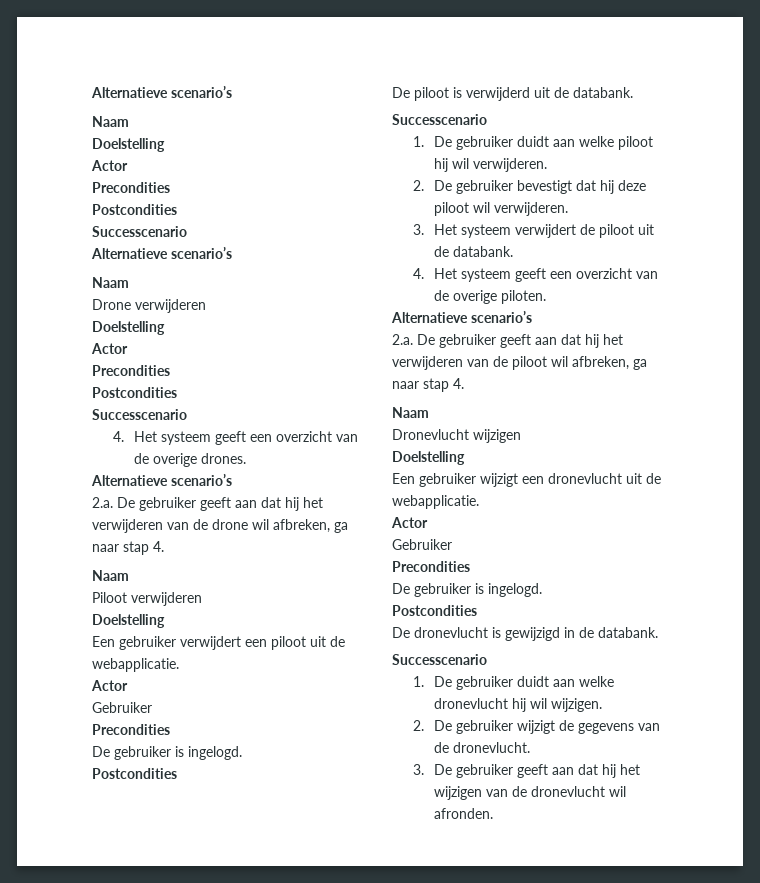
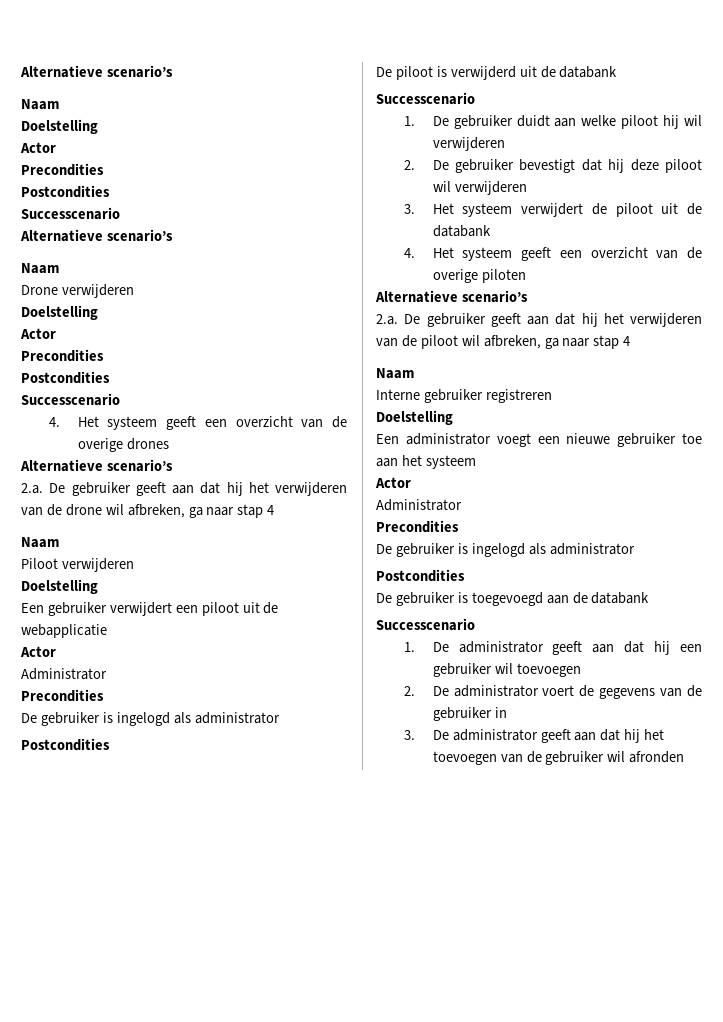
[201,453,247,464] drones. -> [126,438,169,450] drones
[153,541,164,552] 4. -> [267,505,275,515] 4
[92,658,179,672] [91,680,128,691] [92,702,152,713] [92,724,170,735] [92,746,242,760] webapplicatie. // Actor // Gebruiker // Precondities // De gebruiker is ingelogd. -> [21,624,107,638] [20,646,56,657] [21,668,107,680] [21,689,104,702] [21,712,280,726] webapplicatie // Actor // Administrator // Precondities // De gebruiker is ingelogd als administrator
[573,87,633,98] databank. -> [559,66,618,78] databank
[473,158,548,172] verwijderen. -> [432,137,505,151] verwijderen
[494,202,569,216] verwijderen. -> [454,181,527,195] verwijderen
[453,246,514,257] [413,268,659,282] [434,290,547,304] databank. // 4. Het systeem geeft een overzicht van de overige piloten. -> [432,225,491,237] [404,247,702,261] [432,269,526,283] databank // 4. Het systeem geeft een overzicht van de overige piloten
[453,378,464,389] [392,407,429,418] [392,429,521,443] [392,451,465,465] [392,473,661,487] [392,495,479,509] [391,517,428,528] [392,539,452,550] [392,561,470,572] [392,583,542,597] [392,605,477,616] [392,627,658,641] [392,654,487,665] [413,676,615,690] [434,698,603,712] [413,720,556,734] 4. // Naam // Dronevlucht wijzigen // Doelstelling // Een gebruiker wijzigt een dronevlucht uit de webapplicatie. // Actor // Gebruiker // Precondities // De gebruiker is ingelogd. // Postcondities // De dronevlucht is gewijzigd in de databank. // Successcenario // 1. De gebruiker duidt aan welke dronevlucht hij wil wijzigen. // 2. De gebruiker wijzigt -> [623,336,631,346] [376,368,414,379] [376,389,552,403] [376,410,453,425] [376,433,702,447] [376,455,476,469] [375,477,411,488] [376,499,462,511] [376,520,459,533] [376,543,635,557] [376,569,465,582] [376,592,650,606] [376,618,475,631] [404,641,702,655] [432,663,581,677] [404,685,575,697] 4 // Naam // Interne gebruiker registreren // Doelstelling // Een administrator voegt een nieuwe gebruiker toe aan het systeem // Actor // Administrator // Precondities // De gebruiker is ingelogd als administrator // Postcondities // De gebruiker is toegevoegd aan de databank // Successcenario // 1. De administrator geeft aan dat hij een gebruiker wil toevoegen // 2. De administrator voert
[453,742,531,753] dronevlucht. -> [432,707,507,721] gebruiker in
[456,764,641,778] [434,786,627,800] [434,808,494,819] gebruiker geeft aan dat hij het wijzigen van de dronevlucht wil afronden. -> [452,729,665,743] [432,751,685,765] administrator geeft aan dat hij het toevoegen van de gebruiker wil afronden

